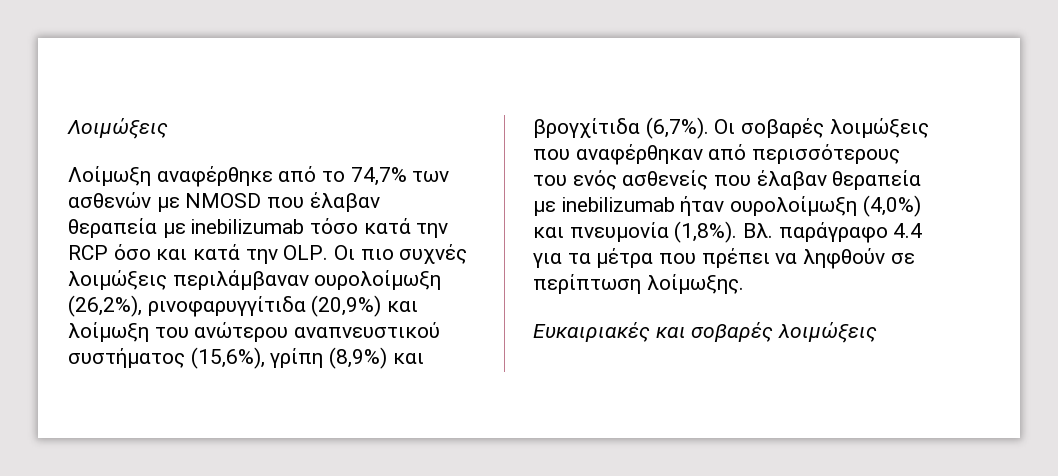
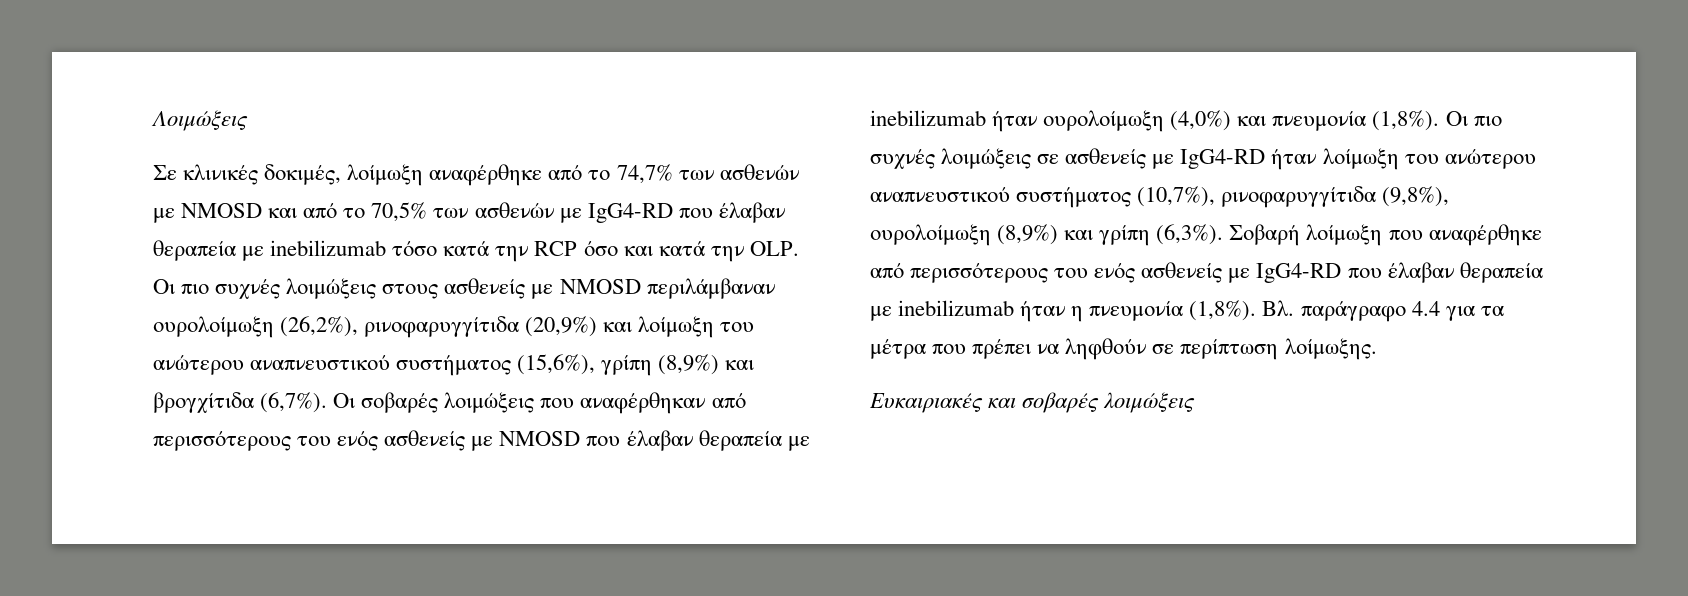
[68,166,151,186] Λοίμωξη -> [153,164,424,186] Σε κλινικές δοκιμές, λοίμωξη
(262, 200) none -> [268,202,673,223] και από το 70,5% των ασθενών με IgG4-RD
(167, 280) none -> [382,278,641,299] στους ασθενείς με NMOSD
(709, 180) none -> [471,431,581,451] με NMOSD
(738, 232) none -> [1445,111,1502,126] [870,148,1536,170] [870,186,1450,208] [870,224,1542,246] [870,262,1543,283] [870,300,1257,322] Οι πιο συχνές λοιμώξεις σε ασθενείς με IgG4-RD ήταν λοίμωξη του ανώτερου αναπνευστικού συστήματος (10,7%), ρινοφαρυγγίτιδα (9,8%), ουρολοίμωξη (8,9%) και γρίπη (6,3%). Σοβαρή λοίμωξη που αναφέρθηκε από περισσότερους του ενός ασθενείς με IgG4-RD που έλαβαν θεραπεία με inebilizumab ήταν η πνευμονία (1,8%).

